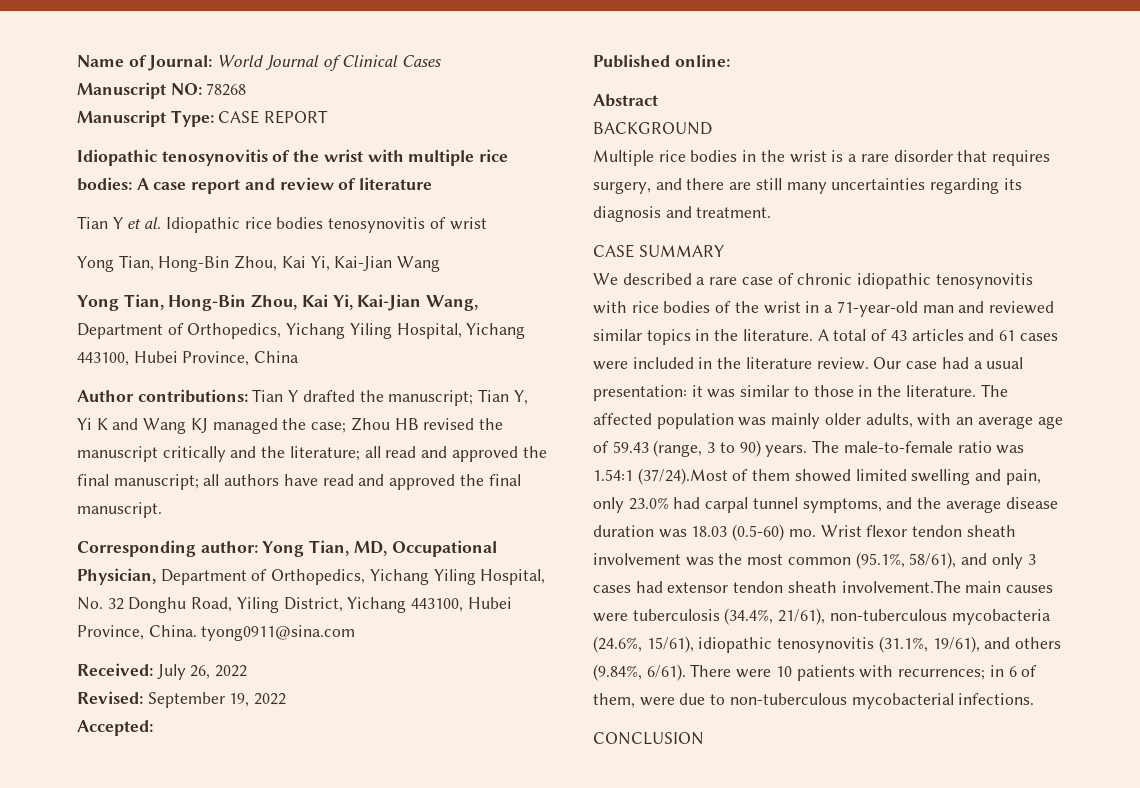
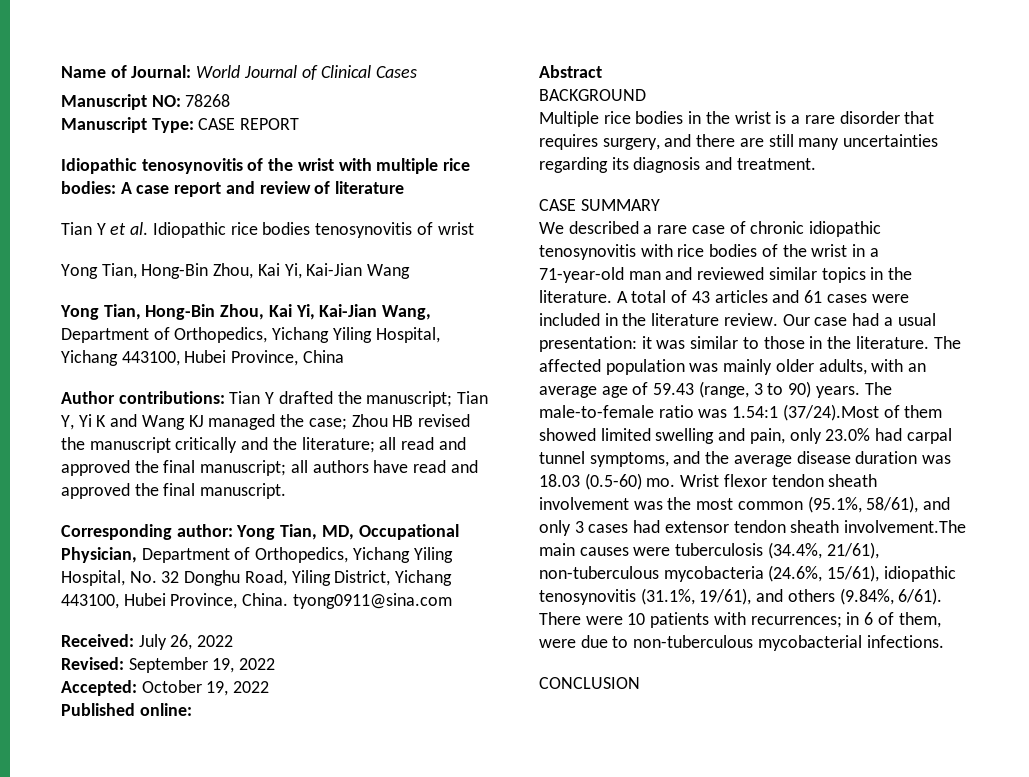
(153, 728) none -> [141,680,270,696] October 19, 2022

